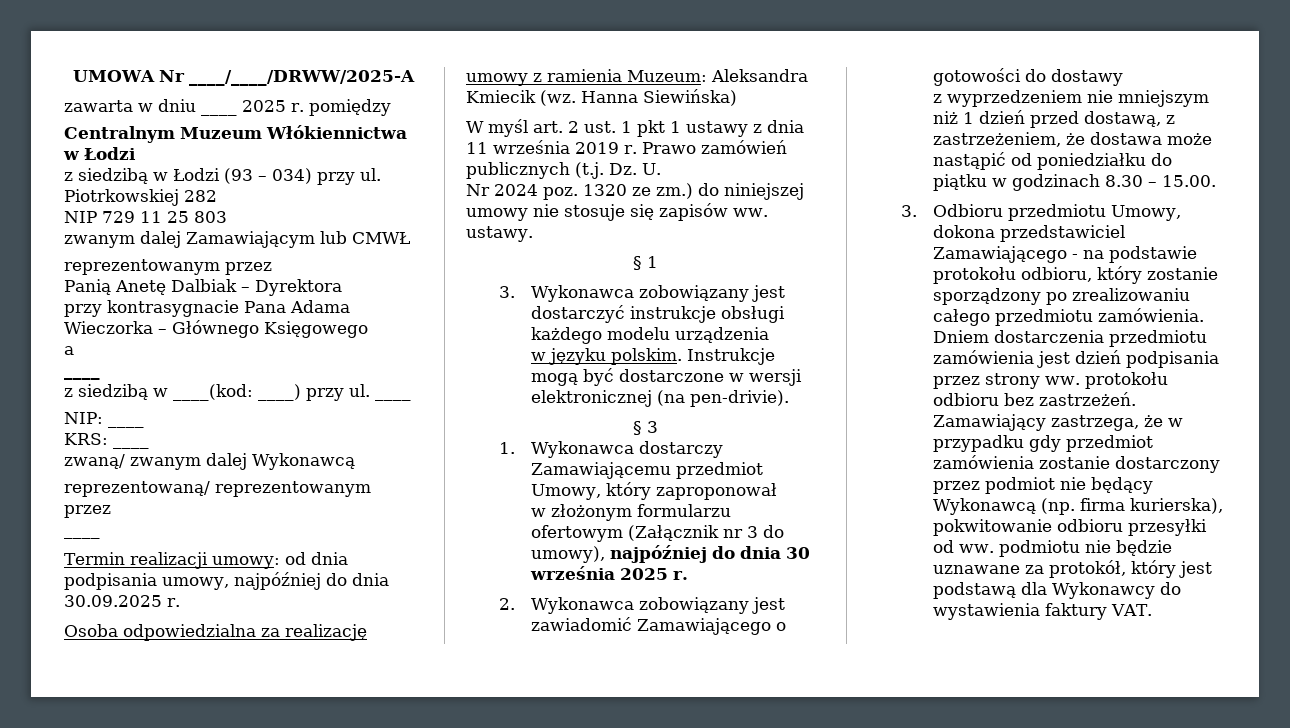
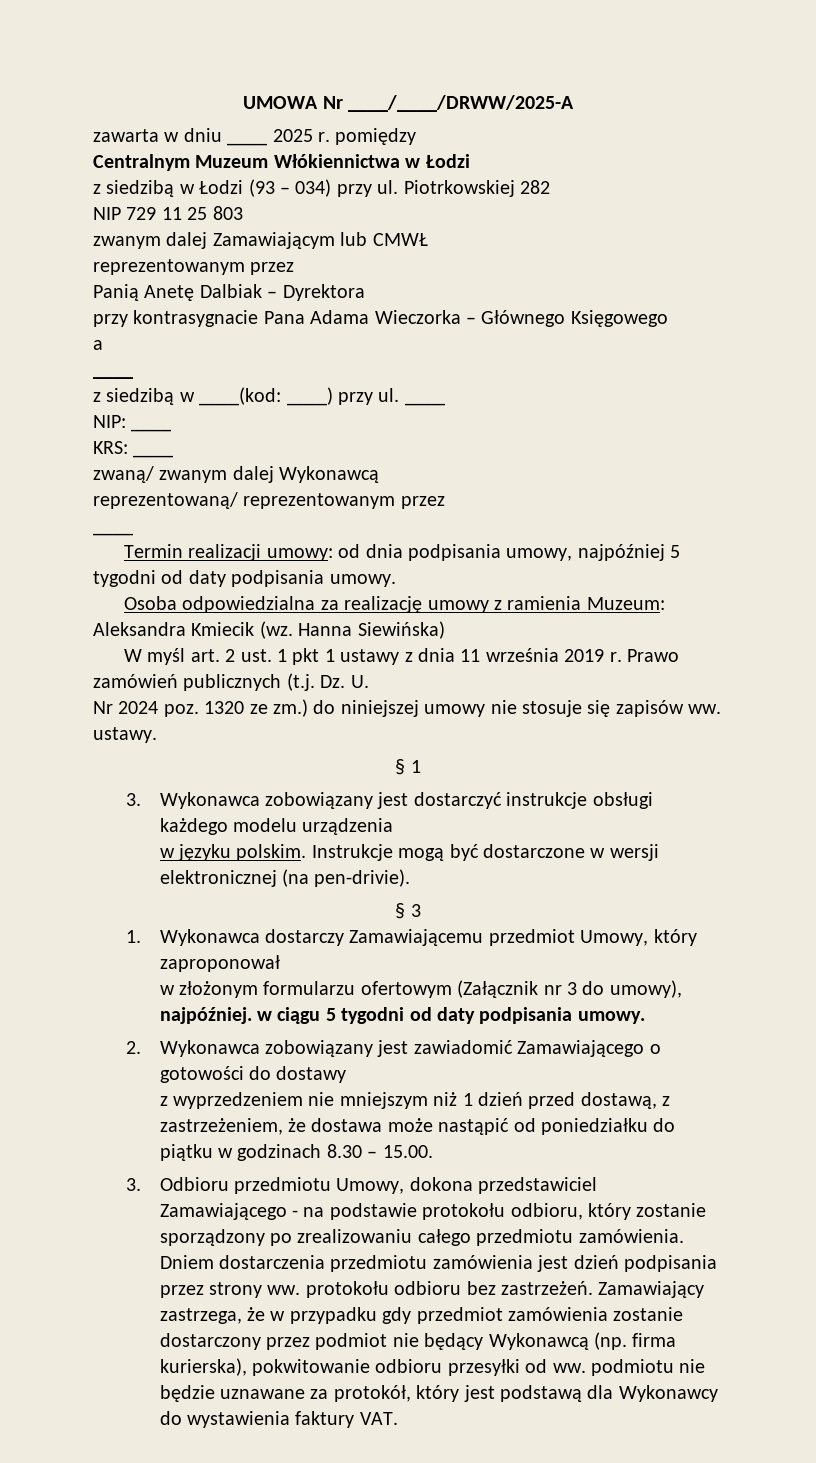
[325,573,389,586] [64,595,180,607] do dnia 30.09.2025 r. -> [670,545,681,558] [93,570,396,587] 5 tygodni od daty podpisania umowy.
[610,545,811,563] [530,566,689,580] najpóźniej do dnia 30 września 2025 r. -> [159,1007,645,1024] najpóźniej. w ciągu 5 tygodni od daty podpisania umowy.

